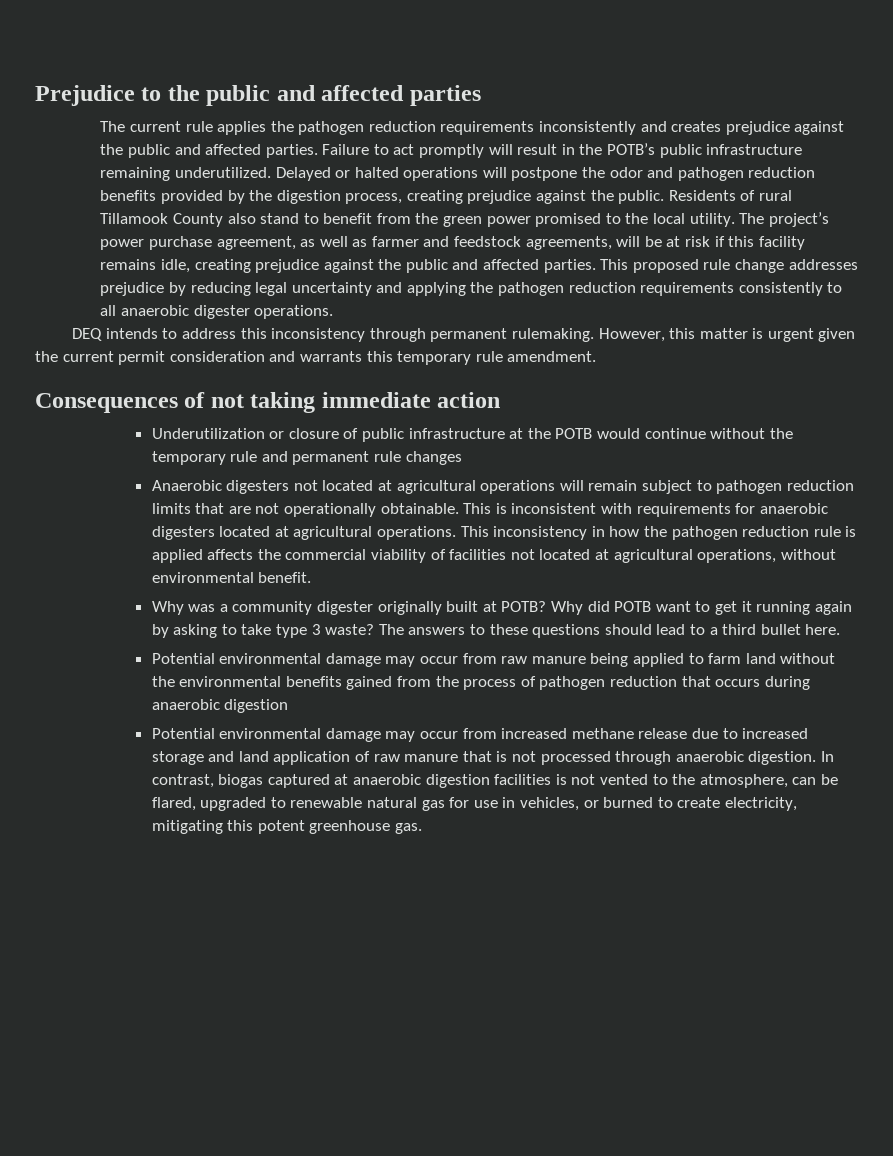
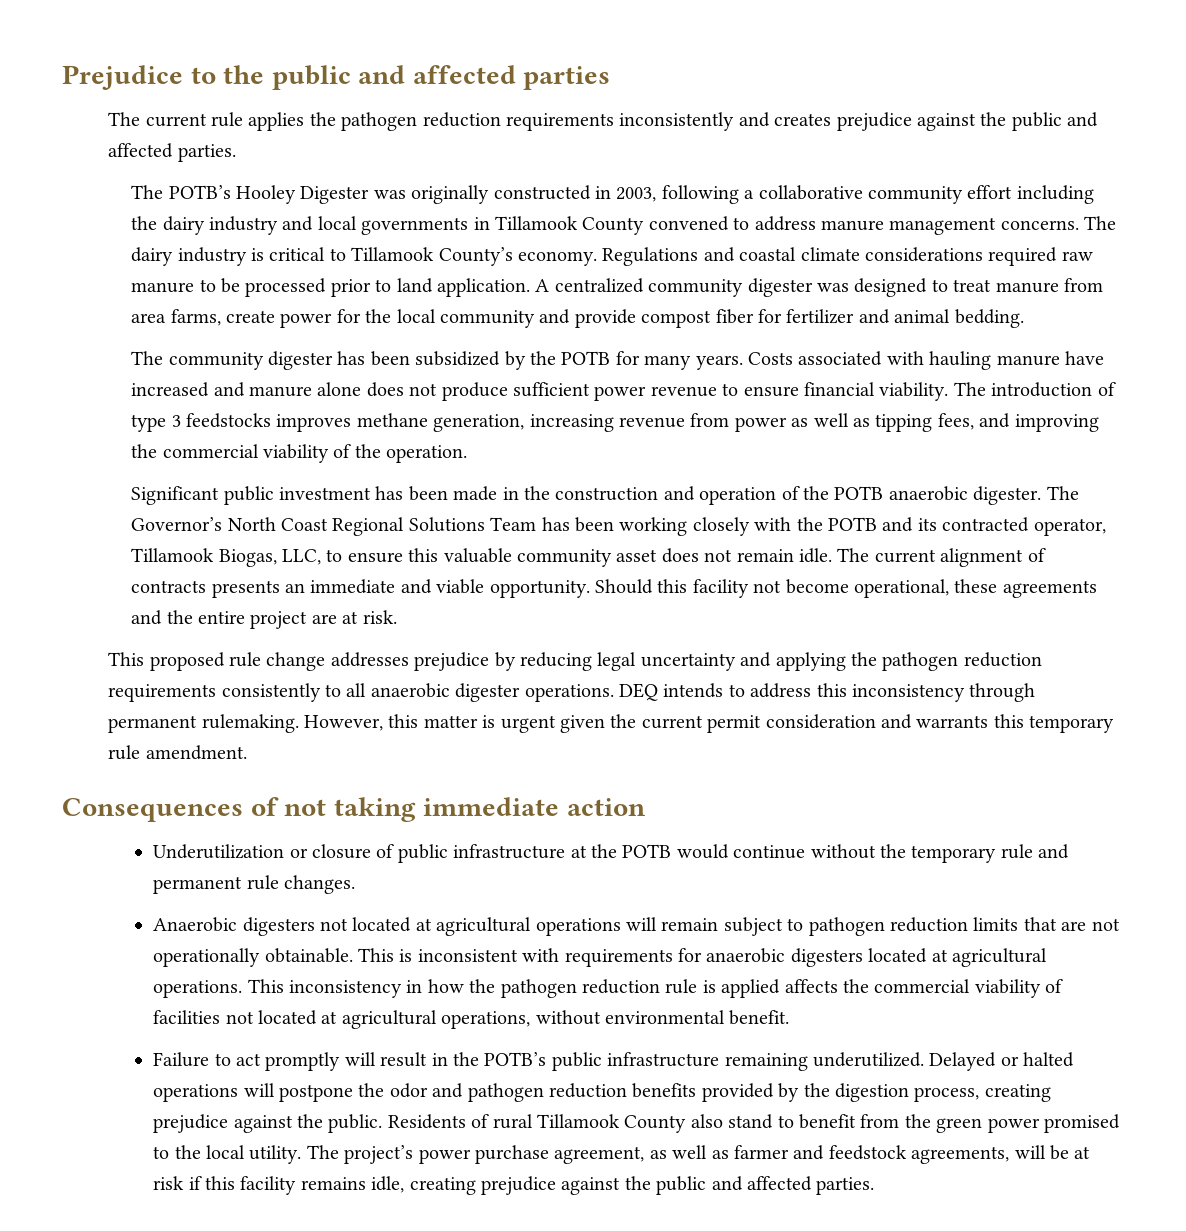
(318, 151) none -> [131,185,1094,204] [131,216,1117,235] [131,247,1093,266] [131,278,1104,297] [131,309,1024,328] [131,351,1105,370] [131,382,1116,401] [131,413,1099,432] [131,444,468,463] [131,486,1079,505] [131,517,1106,536] [131,548,1046,567] [131,579,1097,598] [131,610,397,629] [108,652,1042,671] [108,683,1036,702] [108,714,1115,733] [108,745,247,760] [62,797,646,822] [153,844,1070,863] [153,875,356,894] [153,917,1120,936] [153,948,1048,967] [153,979,1064,998] [153,1010,790,1029] // The POTB’s Hooley Digester was originally constructed in 2003, following a collaborative community effort including the dairy industry and local governments in Tillamook County convened to address manure management concerns. The dairy industry is critical to Tillamook County’s economy. Regulations and coastal climate considerations required raw manure to be processed prior to land application. A centralized community digester was designed to treat manure from area farms, create power for the local community and provide compost fiber for fertilizer and animal bedding. // The community digester has been subsidized by the POTB for many years. Costs associated with hauling manure have increased and manure alone does not produce sufficient power revenue to ensure financial viability. The introduction of type 3 feedstocks improves methane generation, increasing revenue from power as well as tipping fees, and improving the commercial viability of the operation. // Significant public investment has been made in the construction and operation of the POTB anaerobic digester. The Governor’s North Coast Regional Solutions Team has been working closely with the POTB and its contracted operator, Tillamook Biogas, LLC, to ensure this valuable community asset does not remain idle. The current alignment of contracts presents an immediate and viable opportunity. Should this facility not become operational, these agreements and the entire project are at risk. // This proposed rule change addresses prejudice by reducing legal uncertainty and applying the pathogen reduction requirements consistently to all anaerobic digester operations. DEQ intends to address this inconsistency through permanent rulemaking. However, this matter is urgent given the current permit consideration and warrants this temporary rule amendment. // Consequences of not taking immediate action // Underutilization or closure of public infrastructure at the POTB would continue without the temporary rule and permanent rule changes. // Anaerobic digesters not located at agricultural operations will remain subject to pathogen reduction limits that are not operationally obtainable. This is inconsistent with requirements for anaerobic digesters located at agricultural operations. This inconsistency in how the pathogen reduction rule is applied affects the commercial viability of facilities not located at agricultural operations, without environmental benefit. //
[600,259,858,273] [100,282,843,296] [100,305,334,319] [72,328,856,342] [35,351,597,365] [35,392,501,413] [151,428,793,442] [151,451,462,465] [151,480,854,494] [151,503,828,517] [151,526,857,540] [151,549,836,563] [151,572,312,583] [151,601,852,615] [151,624,841,638] [151,653,836,667] [151,676,810,690] [151,699,289,713] [151,728,809,742] [151,751,834,765] [151,774,838,788] [151,797,797,811] [151,820,423,834] This proposed rule change addresses prejudice by reducing legal uncertainty and applying the pathogen reduction requirements consistently to all anaerobic digester operations. // DEQ intends to address this inconsistency through permanent rulemaking. However, this matter is urgent given the current permit consideration and warrants this temporary rule amendment. // Consequences of not taking immediate action // Underutilization or closure of public infrastructure at the POTB would continue without the temporary rule and permanent rule changes // Anaerobic digesters not located at agricultural operations will remain subject to pathogen reduction limits that are not operationally obtainable. This is inconsistent with requirements for anaerobic digesters located at agricultural operations. This inconsistency in how the pathogen reduction rule is applied affects the commercial viability of facilities not located at agricultural operations, without environmental benefit. // Why was a community digester originally built at POTB? Why did POTB want to get it running again by asking to take type 3 waste? The answers to these questions should lead to a third bullet here. // Potential environmental damage may occur from raw manure being applied to farm land without the environmental benefits gained from the process of pathogen reduction that occurs during anaerobic digestion // Potential environmental damage may occur from increased methane release due to increased storage and land application of raw manure that is not processed through anaerobic digestion. In contrast, biogas captured at anaerobic digestion facilities is not vented to the atmosphere, can be flared, upgraded to renewable natural gas for use in vehicles, or burned to create electricity, mitigating this potent greenhouse gas. -> (875, 1186) none

